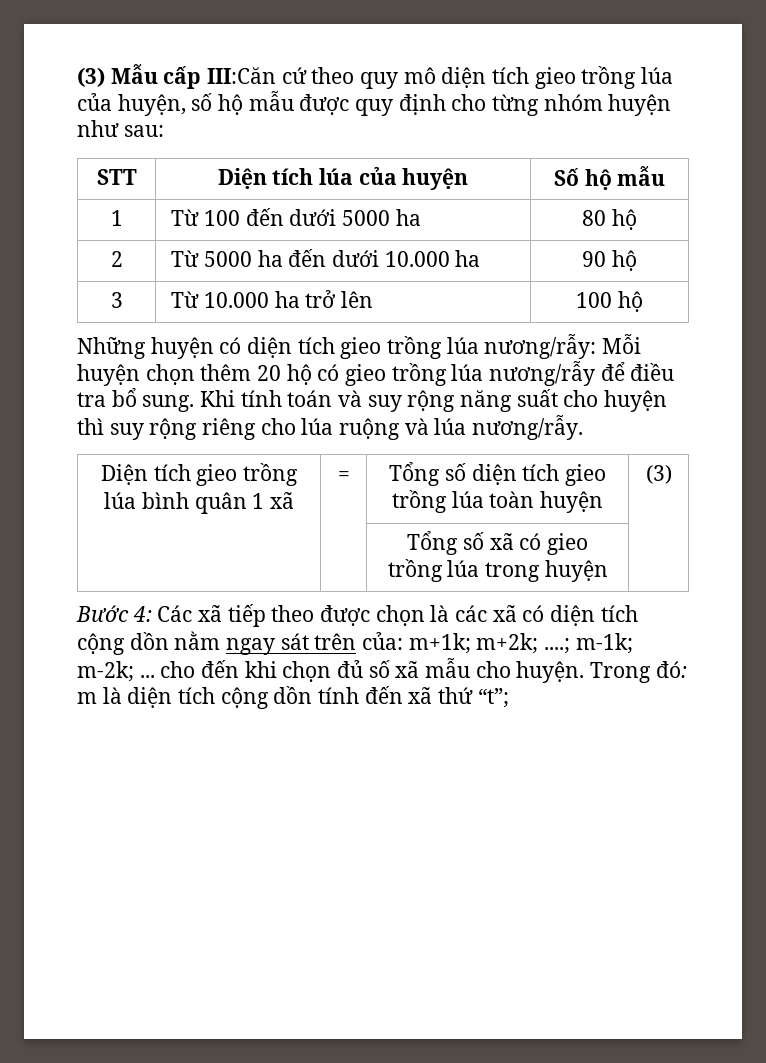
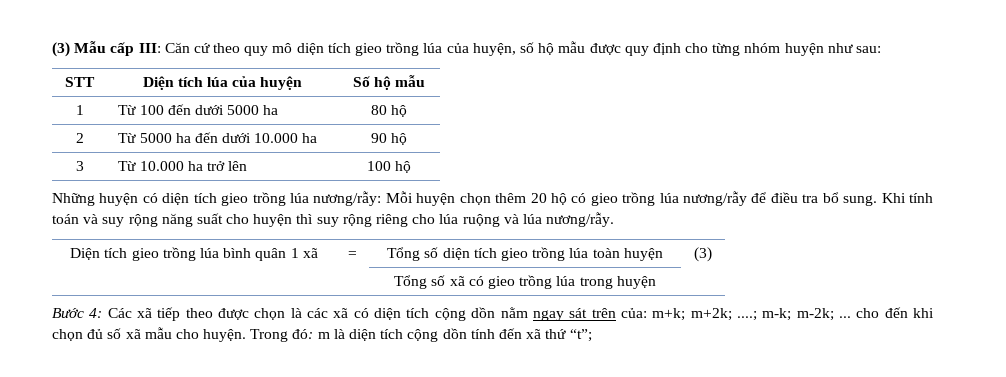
[207,67,277,84] III:Căn -> [138,42,190,53] III: Căn
[408,633,471,654] m+1k; -> [652,308,686,321] m+k;
[575,633,633,654] m-1k; -> [762,308,792,321] m-k;

